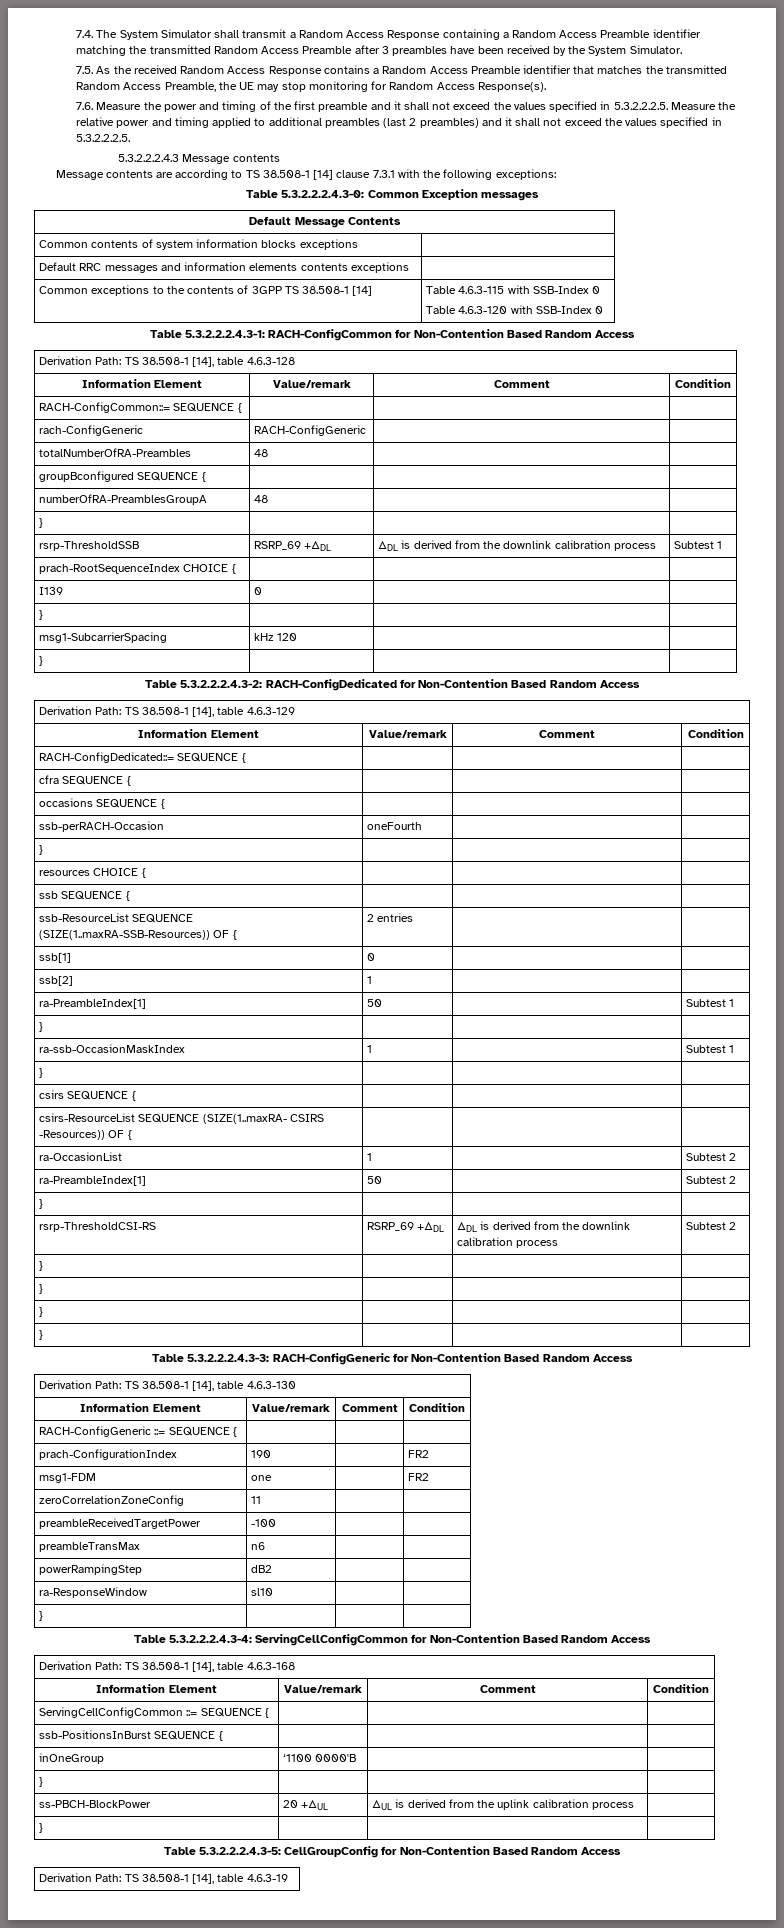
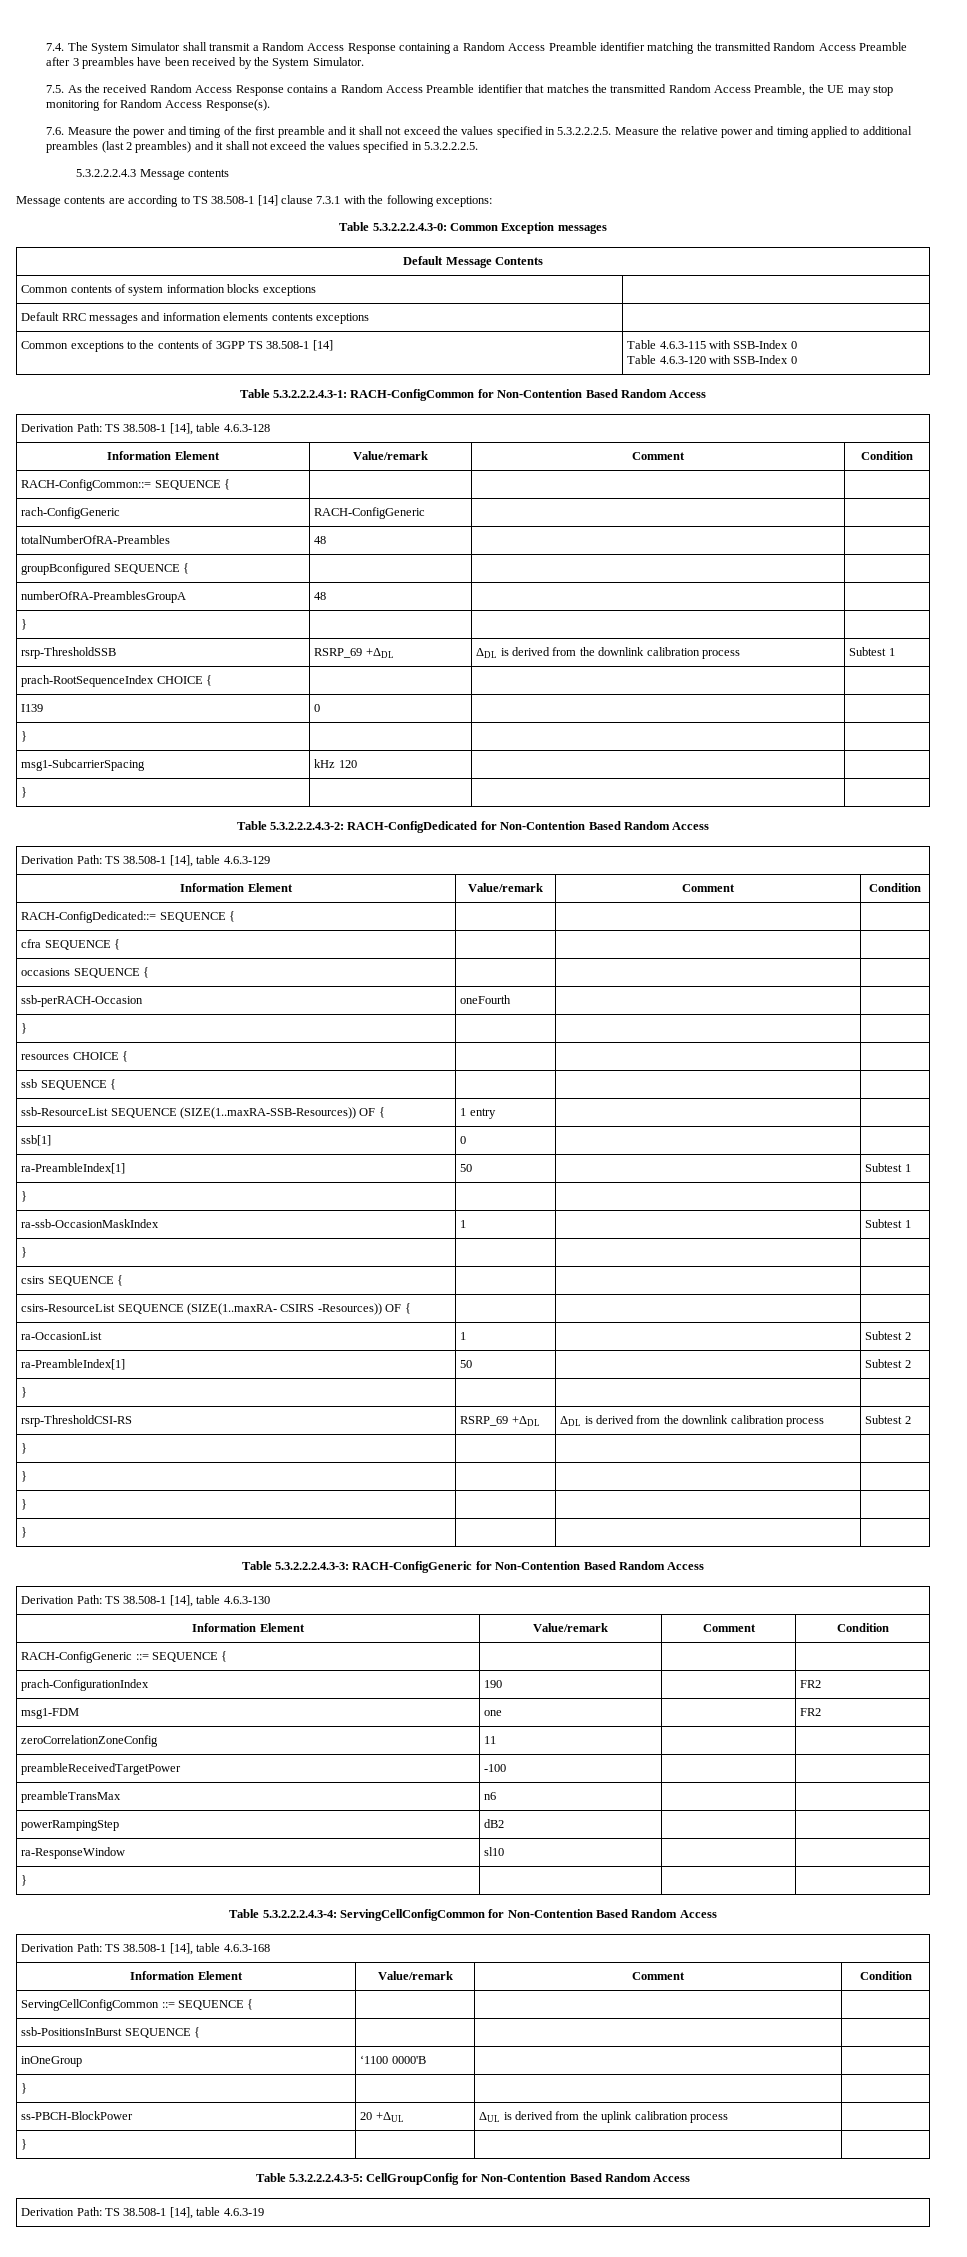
[367,913,414,922] 2 entries -> [460,1108,496,1119] 1 entry
[39,976,74,986] [367,976,373,984] // ssb[2] | 1 | | -> (467, 1140) none

